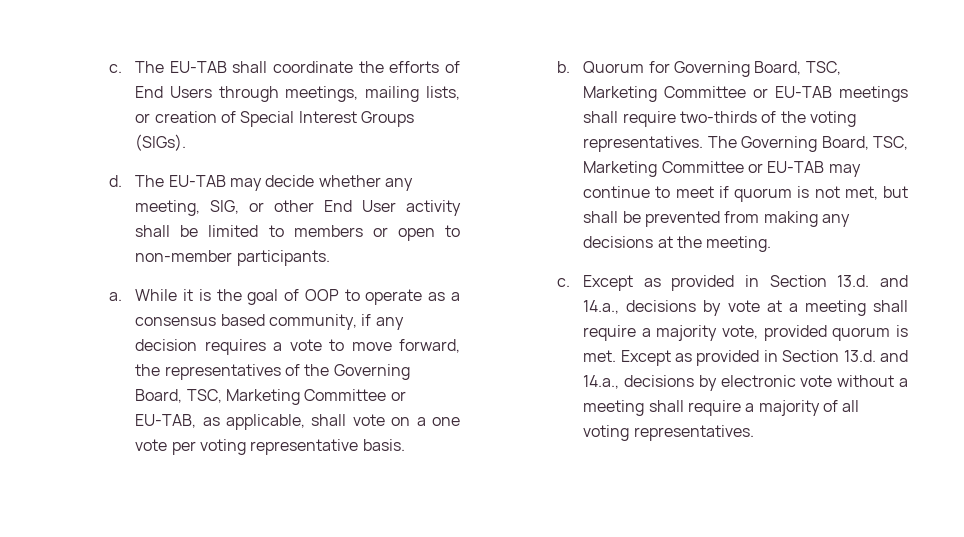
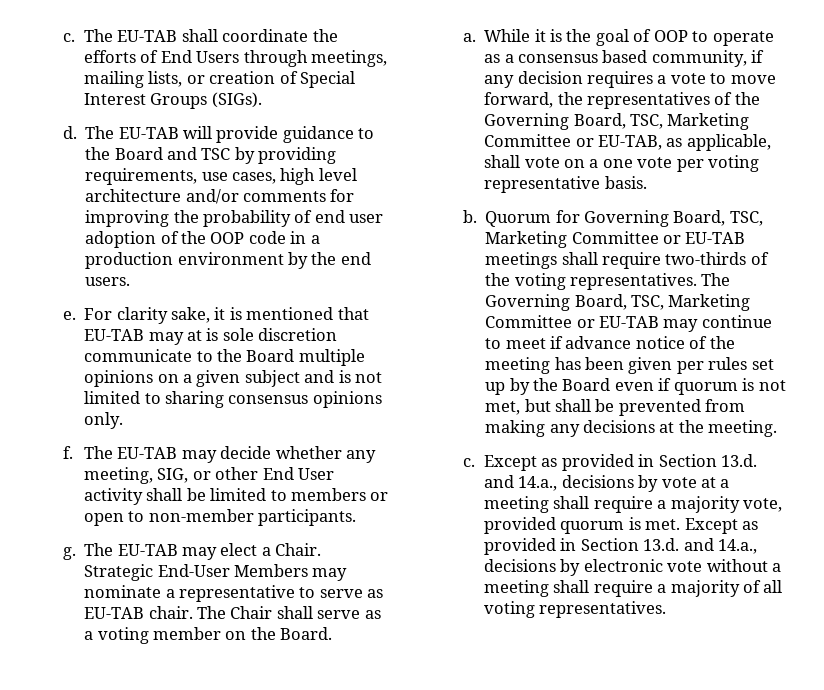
(226, 181) none -> [182,126,375,143] [85,147,337,164] [85,168,357,185] [85,189,355,204] [85,210,384,227] [85,231,320,248] [85,252,371,269] [85,277,131,286] [62,307,369,324] [84,328,338,345] [84,349,365,366] [84,370,383,387] [84,391,382,408] [84,412,124,429] [62,446,178,459] will provide guidance to the Board and TSC by providing requirements, use cases, high level architecture and/or comments for improving the probability of end user adoption of the OOP code in a production environment by the end users. // e. For clarity sake, it is mentioned that EU-TAB may at is sole discretion communicate to the Board multiple opinions on a given subject and is not limited to sharing consensus opinions only. // f. The EU-TAB
(330, 258) none -> [62,543,322,560] [84,564,348,581] [84,585,384,602] [84,606,381,619] [84,627,333,644] // g. The EU-TAB may elect a Chair. Strategic End-User Members may nominate a representative to serve as EU-TAB chair. The Chair shall serve as a voting member on the Board.
(729, 192) none -> [565,336,735,349] [485,357,774,374] [485,378,672,395] advance notice of the meeting has been given per rules set up by the Board even if

